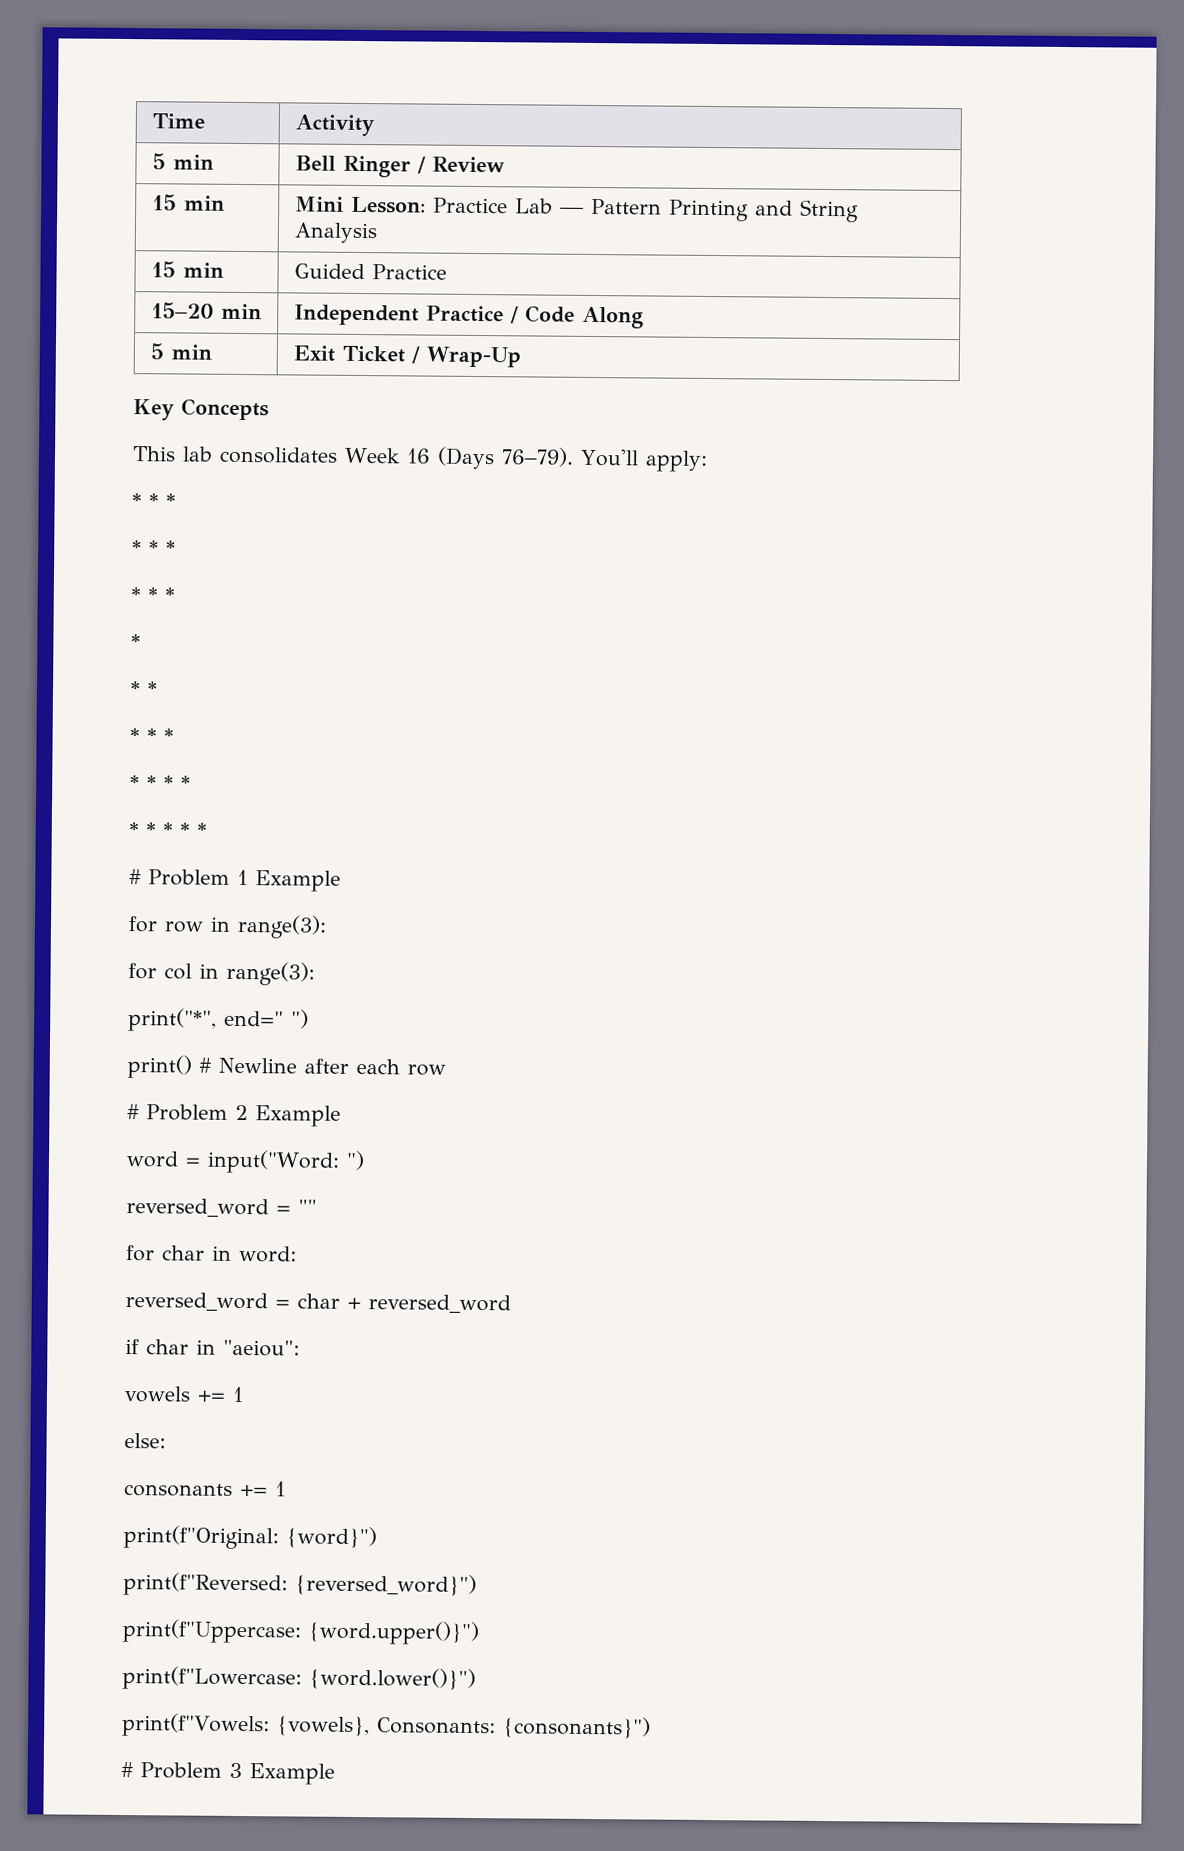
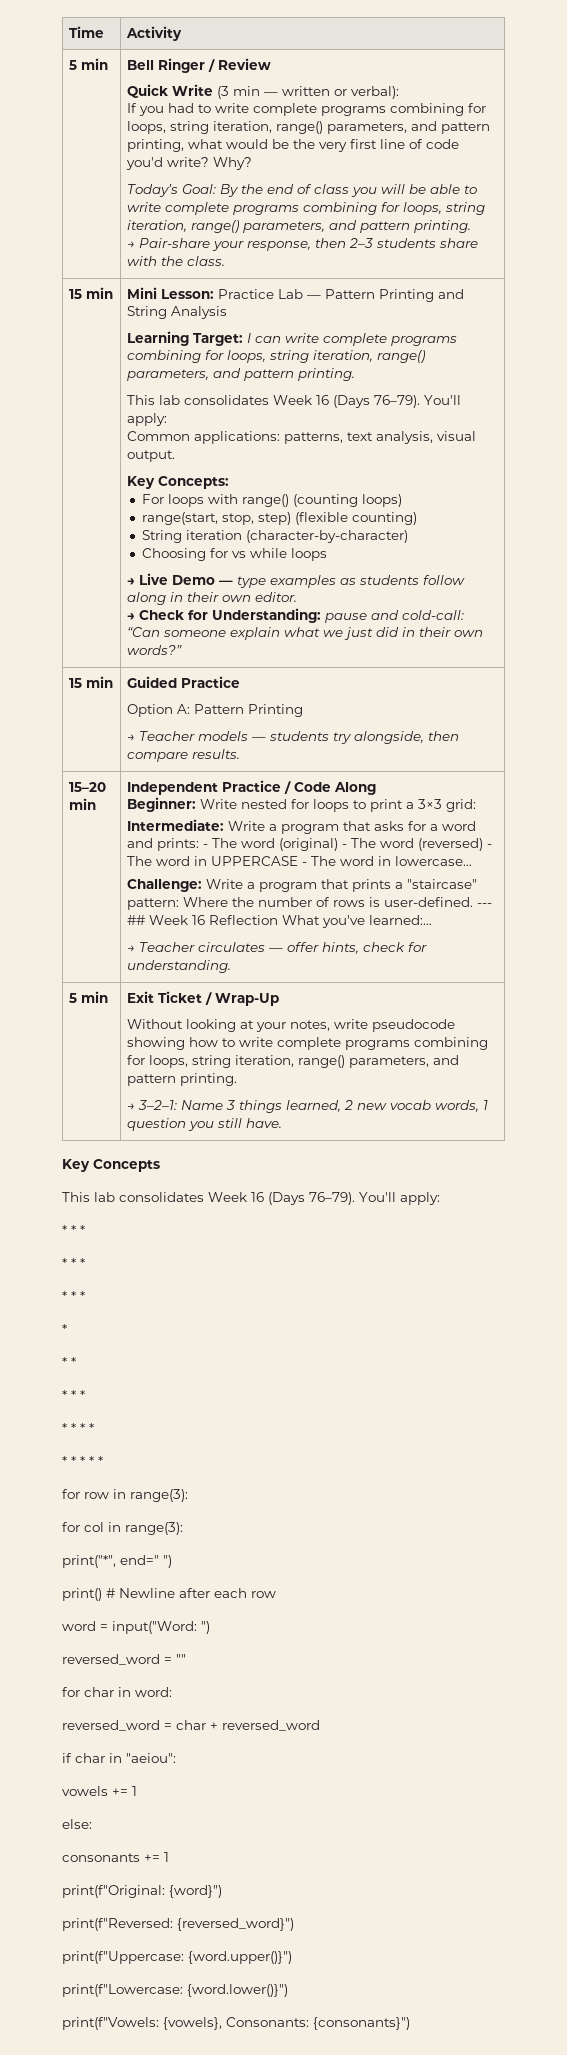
(505, 164) none -> [127,84,400,99] [127,103,487,116] [127,121,491,134] [127,139,460,152] [126,157,253,170] [127,184,478,197] [127,202,486,215] [127,220,472,233] [127,238,479,251] [127,256,226,266] // Quick Write (3 min — written or verbal): // If you had to write complete programs combining for loops, string iteration, range() parameters, and pattern printing, what would be the very first line of code you'd write? Why? // Today’s Goal: By the end of class you will be able to write complete programs combining for loops, string iteration, range() parameters, and pattern printing. // → Pair-share your response, then 2–3 students share with the class.
[150,261,224,278] [293,263,447,280] // 15 min | Guided Practice -> [127,331,458,346] [127,350,426,363] [127,368,356,381] [127,395,462,408] [127,413,168,426] [127,431,477,444] [127,450,176,462] [127,476,230,489] [142,494,403,507] [142,512,418,525] [142,530,409,543] [142,548,328,561] [127,573,466,588] [127,592,298,605] [127,608,465,623] [127,627,484,640] [127,645,183,655] [69,676,114,688] [127,676,241,688] [127,704,304,717] [127,731,460,744] [127,749,241,762] // Learning Target: I can write complete programs combining for loops, string iteration, range() parameters, and pattern printing. // This lab consolidates Week 16 (Days 76–79). You'll apply: // Common applications: patterns, text analysis, visual output. // Key Concepts: // For loops with range() (counting loops) // range(start, stop, step) (flexible counting) // String iteration (character-by-character) // Choosing for vs while loops // → Live Demo — type examples as students follow along in their own editor. // → Check for Understanding: pause and cold-call: “Can someone explain what we just did in their own words?” // 15 min | Guided Practice // Option A: Pattern Printing // → Teacher models — students try alongside, then compare results.
(644, 317) none -> [127,797,477,812] [127,819,477,834] [127,838,493,851] [127,856,473,866] [127,879,478,892] [127,897,493,910] [127,915,433,928] [127,942,428,954] [127,960,232,973] // Beginner: Write nested for loops to print a 3×3 grid: // Intermediate: Write a program that asks for a word and prints: - The word (original) - The word (reversed) - The word in UPPERCASE - The word in lowercase… // Challenge: Write a program that prints a "staircase" pattern: Where the number of rows is user-defined. --- ## Week 16 Reflection What you've learned:… // → Teacher circulates — offer hints, check for understanding.
(521, 357) none -> [127,1019,456,1032] [127,1037,489,1050] [127,1055,460,1068] [127,1073,238,1086] [127,1100,489,1113] [127,1118,283,1131] // Without looking at your notes, write pseudocode showing how to write complete programs combining for loops, string iteration, range() parameters, and pattern printing. // → 3–2–1: Name 3 things learned, 2 new vocab words, 1 question you still have.
[129,869,341,892] // # Problem 1 Example -> (103, 1461) none
[127,1104,341,1127] // # Problem 2 Example -> (276, 1594) none
[121,1762,335,1785] // # Problem 3 Example -> (410, 2023) none

